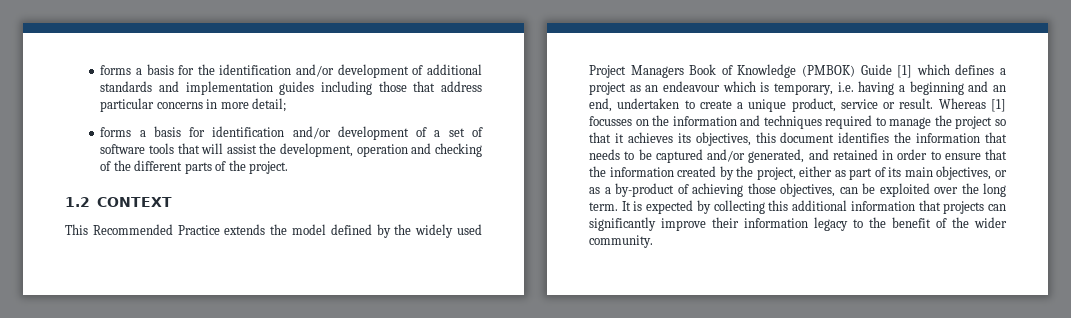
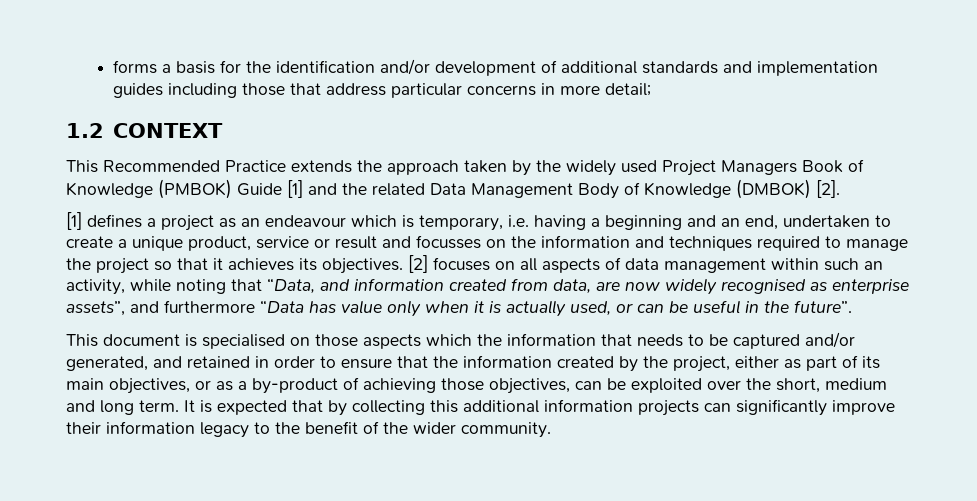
[100,126,484,140] [100,143,482,157] [100,160,289,174] // forms a basis for identification and/or development of a set of software tools that will assist the development, operation and checking of the different parts of the project. -> (652, 89) none
[292,224,372,235] model defined -> [387,160,507,175] approach taken
[916,64,950,75] which -> [308,179,840,199] [66,212,82,230] and the related Data Management Body of Knowledge (DMBOK) [2]. // [1]
[899,98,1006,112] result. Whereas [1] -> [335,236,411,249] result and
[695,132,890,146] objectives, this document identifies -> [322,255,883,274] [66,278,909,295] [66,300,852,317] [66,334,472,349] objectives. [2] focuses on all aspects of data management within such an activity, while noting that “Data, and information created from data, are now widely recognised as enterprise assets”, and furthermore “Data has value only when it is actually used, or can be useful in the future”. // This document is specialised on those aspects which
(979, 188) none -> [776,378,887,393] [66,400,95,412] short, medium and
(694, 207) none -> [292,400,323,412] that
[918,200,941,211] that -> (633, 405) none

